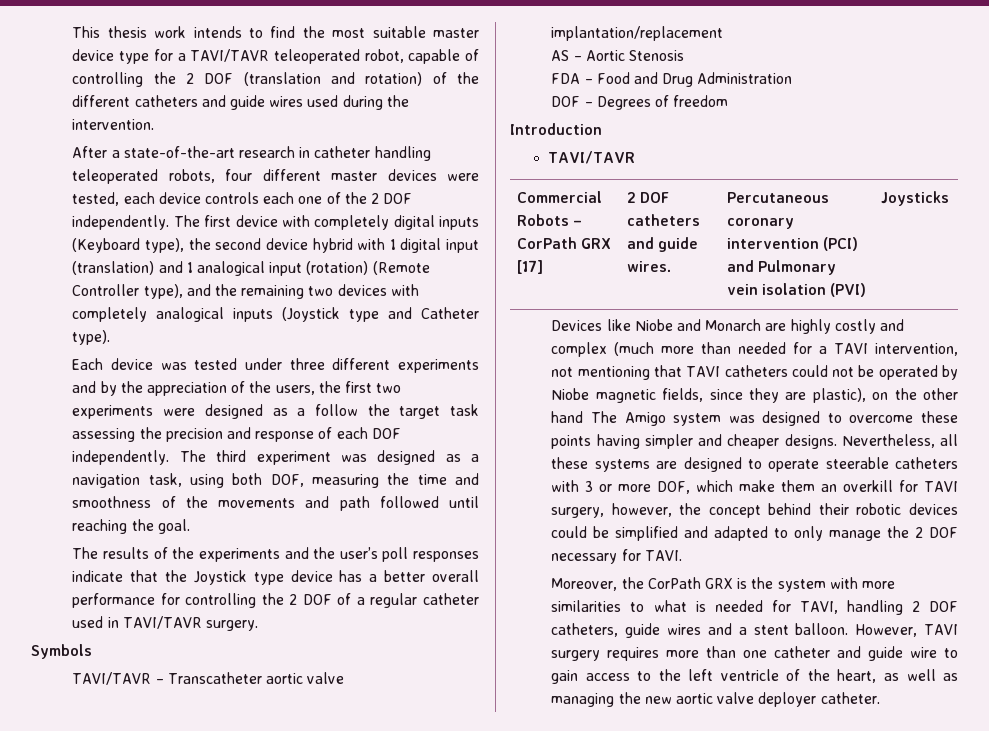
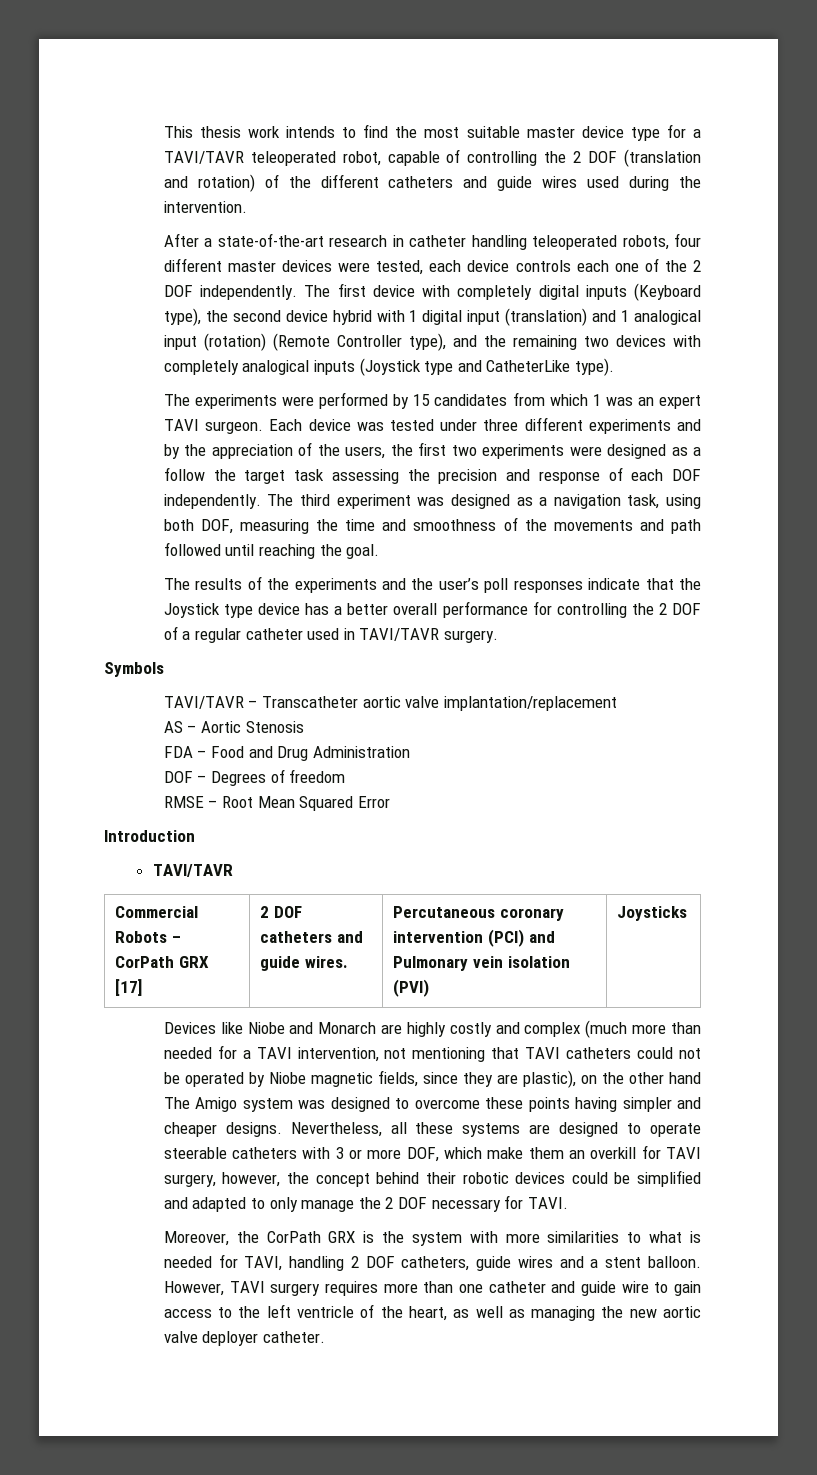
[421,307,480,319] Catheter -> [486,360,571,372] CatheterLike
(111, 337) none -> [163,392,702,409] [163,419,264,434] The experiments were performed by 15 candidates from which 1 was an expert TAVI surgeon.
(729, 101) none -> [163,796,390,811] // RMSE – Root Mean Squared Error

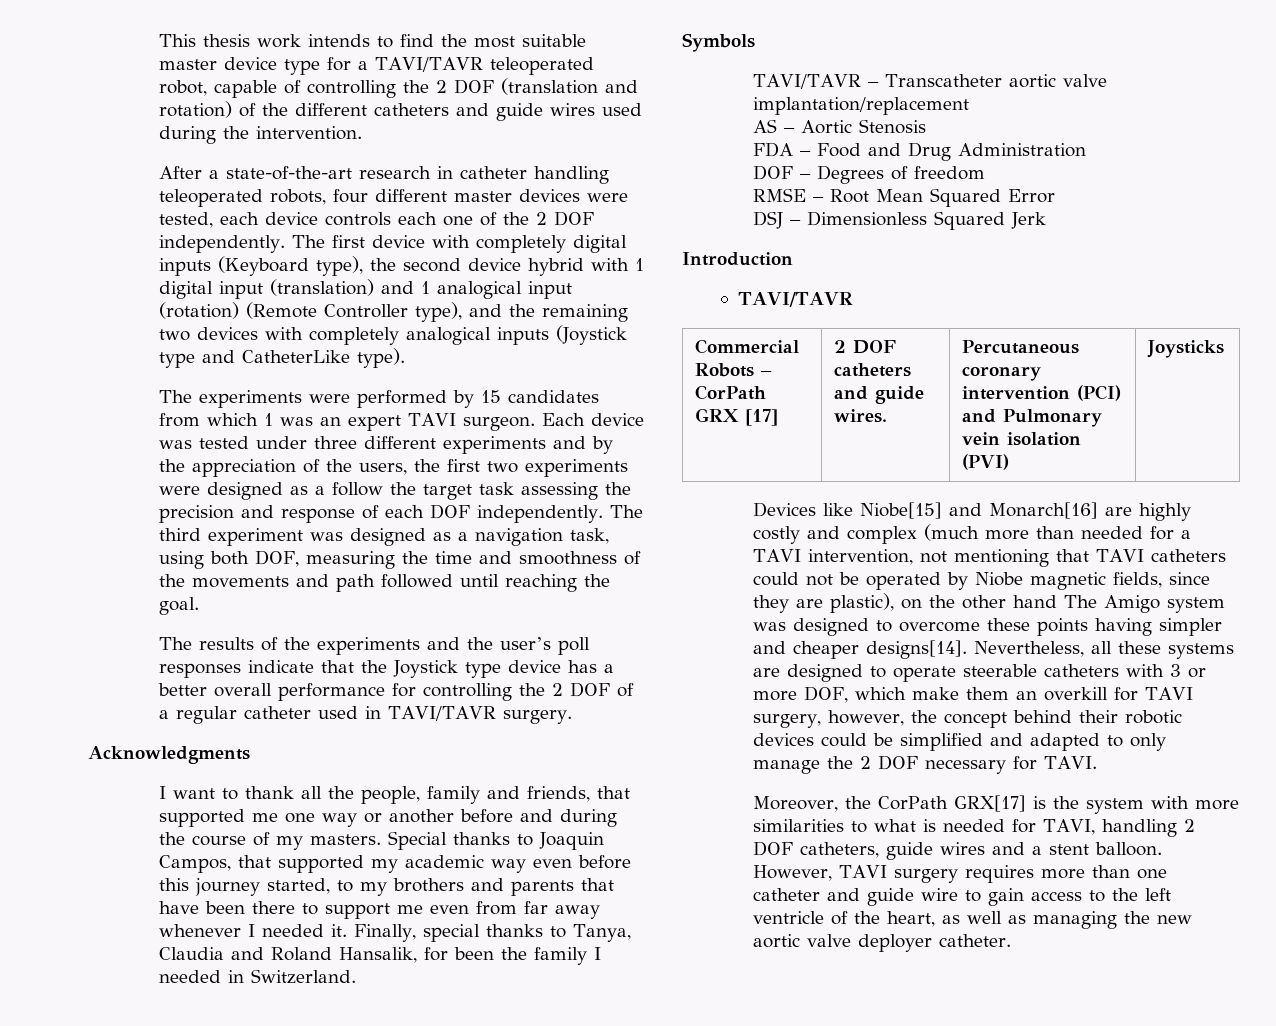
(498, 636) none -> [88,746,250,764] [159,786,631,804] [159,809,618,827] [159,831,605,850] [159,855,632,873] [159,878,615,896] [159,901,601,919] [159,924,632,942] [159,947,602,965] [159,969,357,984] // Acknowledgments // I want to thank all the people, family and friends, that supported me one way or another before and during the course of my masters. Special thanks to Joaquin Campos, that supported my academic way even before this journey started, to my brothers and parents that have been there to support me even from far away whenever I needed it. Finally, special thanks to Tanya, Claudia and Roland Hansalik, for been the family I needed in Switzerland.
(390, 802) none -> [753,211,1047,230] // DSJ – Dimensionless Squared Jerk
[247,1022,377,1034] Niobe and Monarch -> [860,502,1099,519] Niobe[15] and Monarch[16]
[225,1122,282,1137] designs. -> [866,640,968,659] designs[14].
[328,1231,356,1243] GRX -> [954,795,1027,812] GRX[17]

